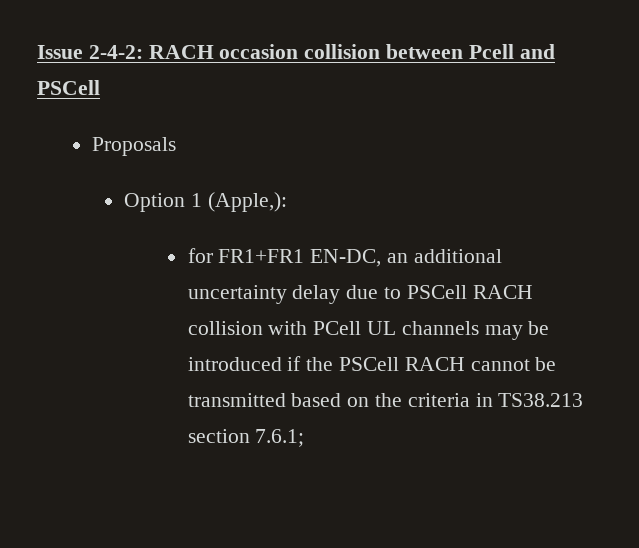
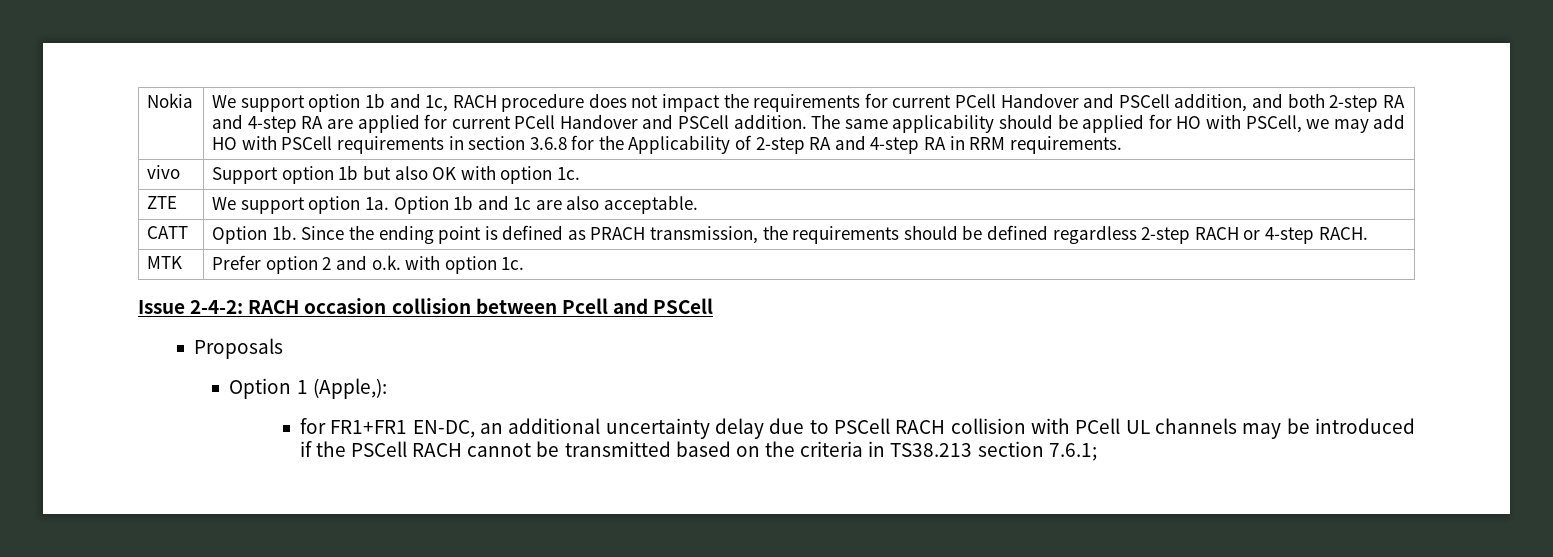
(37, 52) none -> [147,93,194,108] [212,93,1405,112] [212,114,1406,133] [212,135,1122,154] [147,165,181,179] [212,165,580,184] [147,196,178,209] [212,195,699,214] [147,226,189,239] [212,225,1368,244] [147,256,183,269] [212,255,525,274] Nokia | We support option 1b and 1c, RACH procedure does not impact the requirements for current PCell Handover and PSCell addition, and both 2-step RA and 4-step RA are applied for current PCell Handover and PSCell addition. The same applicability should be applied for HO with PSCell, we may add HO with PSCell requirements in section 3.6.8 for the Applicability of 2-step RA and 4-step RA in RRM requirements. // vivo | Support option 1b but also OK with option 1c. // ZTE | We support option 1a. Option 1b and 1c are also acceptable. // CATT | Option 1b. Since the ending point is defined as PRACH transmission, the requirements should be defined regardless 2-step RACH or 4-step RACH. // MTK | Prefer option 2 and o.k. with option 1c. //

